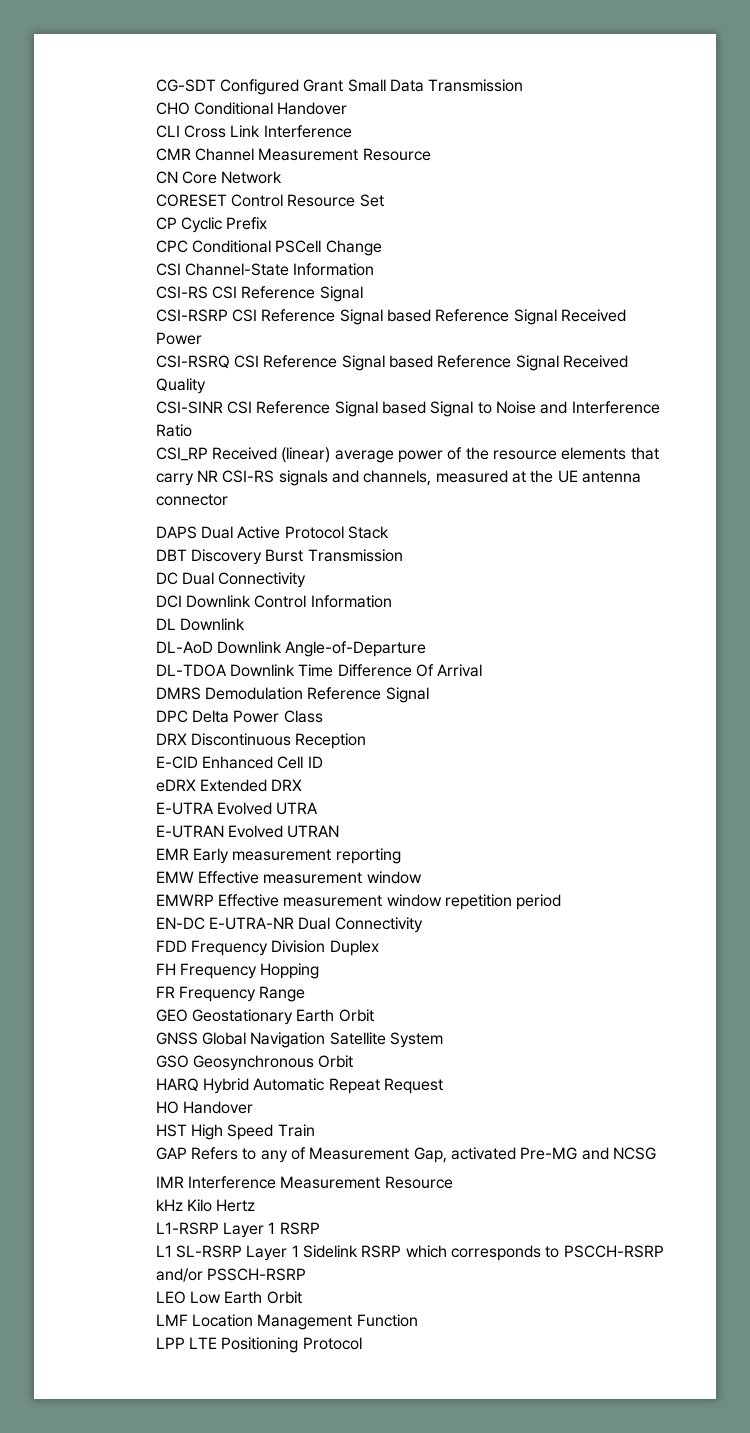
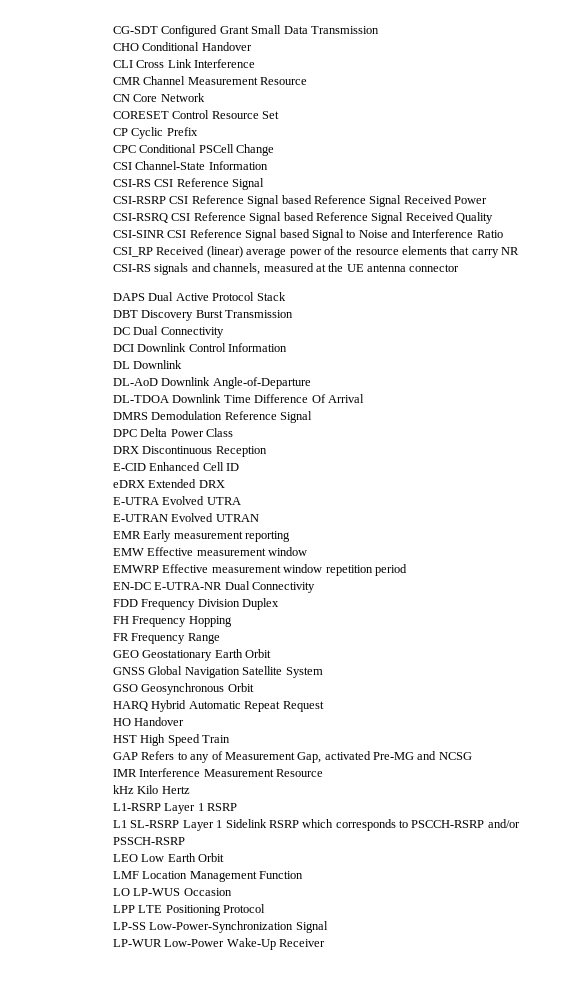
(418, 1320) none -> [113,888,232,896] // LO LP-WUS Occasion
(362, 1343) none -> [113,921,328,933] [113,938,326,950] // LP-SS Low-Power-Synchronization Signal // LP-WUR Low-Power Wake-Up Receiver

